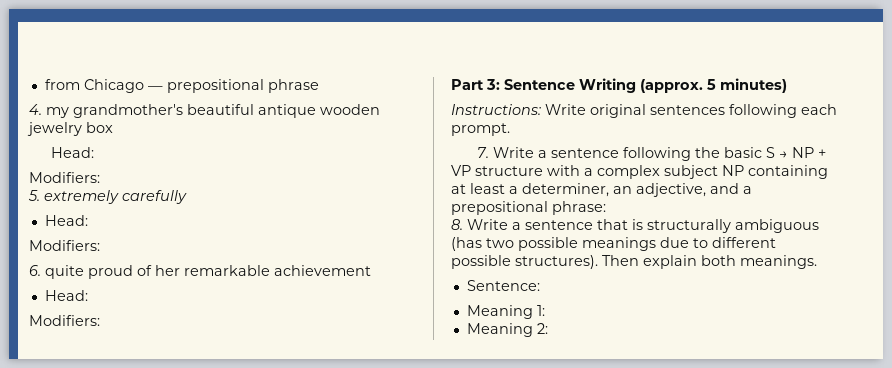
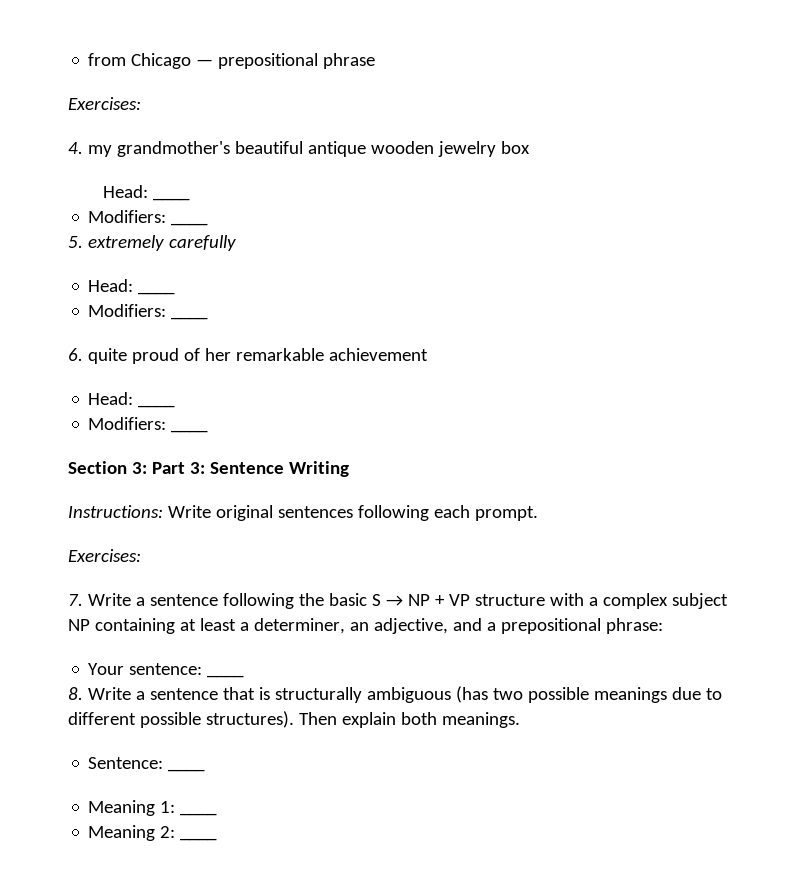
(319, 86) none -> [68,97,141,110] // Exercises:
[29,172,100,183] // Modifiers: -> [152,198,190,201] [88,210,167,223] [171,223,209,226] ____ // Modifiers: ____
[29,240,100,251] // Modifiers: -> [138,292,176,295] [88,304,167,317] [171,317,209,320] ____ // Modifiers: ____
[29,315,100,326] // Modifiers: // -> [138,405,176,408] [88,417,167,430] [171,430,209,433] [68,461,147,474] ____ // Modifiers: ____ // Section 3:
[640,78,787,93] (approx. 5 minutes) -> (349, 469) none
(510, 129) none -> [68,549,141,562] // Exercises:
(606, 208) none -> [88,663,203,675] [207,675,245,678] // Your sentence: ____
(540, 285) none -> [168,769,206,772] ____
(545, 310) none -> [180,813,218,816] ____
(548, 328) none -> [180,838,218,841] ____

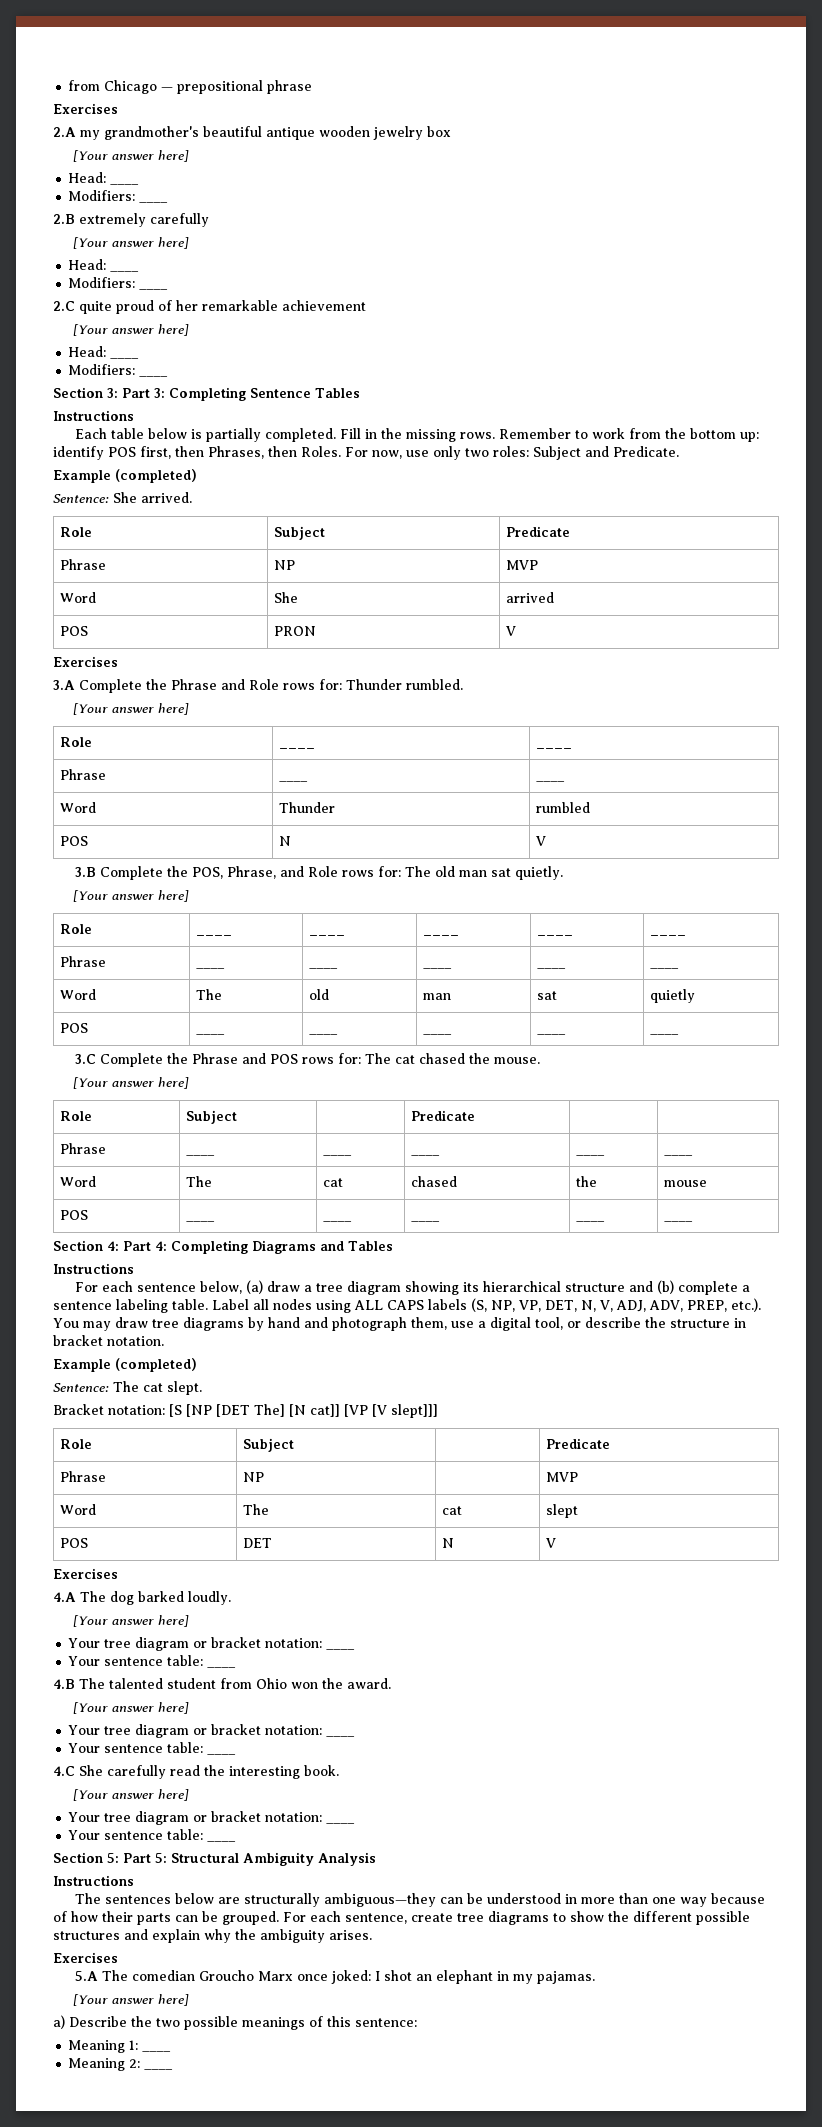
[68,97,141,110] [68,142,83,154] Exercises: // 4. -> [53,103,118,114] [53,127,76,137] Exercises // 2.A
[102,185,148,198] [152,198,190,201] [88,210,167,223] [171,223,209,226] [68,235,236,251] [88,279,134,292] [138,292,176,295] [88,304,167,317] [171,317,209,320] [68,348,83,361] Head: ____ // Modifiers: ____ // 5. extremely carefully // Head: ____ // Modifiers: ____ // 6. -> [72,150,189,162] [68,172,107,183] [110,183,140,185] [68,190,136,201] [139,201,169,203] [53,213,209,227] [72,237,189,249] [68,259,107,270] [110,270,140,272] [68,277,136,288] [139,288,169,290] [53,301,75,311] [Your answer here] // Head: ____ // Modifiers: ____ // 2.B extremely carefully // [Your answer here] // Head: ____ // Modifiers: ____ // 2.C
(428, 354) none -> [72,324,189,336] // [Your answer here]
[209,461,349,477] [68,505,538,521] [68,549,141,562] [68,593,728,609] [68,618,663,634] [88,663,203,675] [207,675,245,678] [68,686,722,703] [68,711,520,728] [88,757,164,769] [168,769,206,772] Sentence Writing // Instructions: Write original sentences following each prompt. // Exercises: // 7. Write a sentence following the basic S → NP + VP structure with a complex subject NP containing at least a determiner, an adjective, and a prepositional phrase: // Your sentence: ____ // 8. Write a sentence that is structurally ambiguous (has two possible meanings due to different possible structures). Then explain both meanings. // Sentence: ____ -> [169,387,360,401] [53,410,134,421] [75,428,760,442] [53,446,679,460] [53,469,197,483] [53,492,192,503] [59,527,92,537] [273,526,325,540] [505,526,570,537] [59,559,106,570] [273,560,295,570] [505,560,538,570] [59,592,96,603] [273,592,298,603] [505,592,554,603] [59,626,88,636] [273,626,316,636] [505,626,516,636] [53,656,118,667] [53,679,463,693] [72,703,189,715] [59,737,92,747] [278,747,315,749] [535,747,572,749] [59,769,106,780] [278,780,308,782] [535,780,565,782] [59,802,96,813] [278,802,335,813] [535,802,590,813] [59,836,88,846] [278,836,291,846] [535,836,546,846] [75,866,564,880] [72,890,189,902] [59,924,92,934] [195,934,232,936] [308,934,345,936] [422,934,459,936] [536,934,573,936] [649,934,686,936] [59,956,106,967] [195,967,225,969] [308,967,338,969] [422,967,452,969] [536,967,566,969] [649,967,679,969] [59,989,96,1000] [195,989,222,1000] [308,989,329,1000] [422,993,451,1000] [536,991,557,1000] [649,989,695,1003] [59,1023,88,1033] [195,1033,225,1035] [308,1033,338,1035] [422,1033,452,1035] [536,1033,566,1035] [649,1033,679,1035] [75,1053,541,1067] [72,1077,189,1089] [59,1111,92,1121] [185,1110,237,1124] [410,1110,475,1121] [59,1143,106,1154] [185,1154,215,1156] [322,1154,352,1156] [410,1154,440,1156] [575,1154,605,1156] [663,1154,693,1156] [59,1176,96,1187] [185,1176,212,1187] [322,1178,343,1187] [410,1176,457,1187] [575,1176,597,1187] [663,1180,707,1187] [59,1210,88,1220] [185,1220,215,1222] [322,1220,352,1222] [410,1220,440,1222] [575,1220,605,1222] [663,1220,693,1222] [53,1240,393,1254] [53,1263,134,1274] [75,1280,751,1295] [53,1298,761,1313] [53,1317,746,1331] [53,1335,164,1346] [53,1358,197,1372] [53,1381,202,1395] [53,1404,438,1418] [59,1439,92,1449] [242,1438,294,1452] [545,1438,610,1449] [59,1471,106,1482] [242,1472,264,1482] [545,1472,578,1482] [59,1504,96,1515] [242,1504,269,1515] [441,1506,462,1515] [545,1504,578,1518] [59,1538,88,1548] [242,1538,272,1548] [441,1538,454,1548] [545,1538,556,1548] [53,1568,118,1579] [53,1591,231,1605] [72,1615,189,1627] [68,1637,323,1651] [326,1648,356,1650] [68,1655,204,1666] [207,1666,237,1668] [53,1678,391,1689] [72,1702,189,1714] [68,1724,323,1738] [326,1735,356,1737] [68,1742,204,1753] [207,1753,237,1755] [53,1765,339,1779] [72,1789,189,1801] [68,1811,323,1825] [326,1822,356,1824] [68,1829,204,1840] [207,1840,237,1842] [53,1852,376,1866] [53,1875,134,1886] [75,1893,766,1907] [53,1911,750,1925] [53,1929,372,1943] [53,1952,118,1963] [75,1970,596,1984] [72,1994,189,2006] [53,2015,417,2030] Completing Sentence Tables // Instructions // Each table below is partially completed. Fill in the missing rows. Remember to work from the bottom up: identify POS first, then Phrases, then Roles. For now, use only two roles: Subject and Predicate. // Example (completed) // Sentence: She arrived. // Role | Subject | Predicate // Phrase | NP | MVP // Word | She | arrived // POS | PRON | V // Exercises // 3.A Complete the Phrase and Role rows for: Thunder rumbled. // [Your answer here] // Role | ____ | ____ // Phrase | ____ | ____ // Word | Thunder | rumbled // POS | N | V // 3.B Complete the POS, Phrase, and Role rows for: The old man sat quietly. // [Your answer here] // Role | ____ | ____ | ____ | ____ | ____ // Phrase | ____ | ____ | ____ | ____ | ____ // Word | The | old | man | sat | quietly // POS | ____ | ____ | ____ | ____ | ____ // 3.C Complete the Phrase and POS rows for: The cat chased the mouse. // [Your answer here] // Role | Subject | | Predicate | | // Phrase | ____ | ____ | ____ | ____ | ____ // Word | The | cat | chased | the | mouse // POS | ____ | ____ | ____ | ____ | ____ // Section 4: Part 4: Completing Diagrams and Tables // Instructions // For each sentence below, (a) draw a tree diagram showing its hierarchical structure and (b) complete a sentence labeling table. Label all nodes using ALL CAPS labels (S, NP, VP, DET, N, V, ADJ, ADV, PREP, etc.). You may draw tree diagrams by hand and photograph them, use a digital tool, or describe the structure in bracket notation. // Example (completed) // Sentence: The cat slept. // Bracket notation: [S [NP [DET The] [N cat]] [VP [V slept]]] // Role | Subject | | Predicate // Phrase | NP | | MVP // Word | The | cat | slept // POS | DET | N | V // Exercises // 4.A The dog barked loudly. // [Your answer here] // Your tree diagram or bracket notation: ____ // Your sentence table: ____ // 4.B The talented student from Ohio won the award. // [Your answer here] // Your tree diagram or bracket notation: ____ // Your sentence table: ____ // 4.C She carefully read the interesting book. // [Your answer here] // Your tree diagram or bracket notation: ____ // Your sentence table: ____ // Section 5: Part 5: Structural Ambiguity Analysis // Instructions // The sentences below are structurally ambiguous—they can be understood in more than one way because of how their parts can be grouped. For each sentence, create tree diagrams to show the different possible structures and explain why the ambiguity arises. // Exercises // 5.A The comedian Groucho Marx once joked: I shot an elephant in my pajamas. // [Your answer here] // a) Describe the two possible meanings of this sentence:

